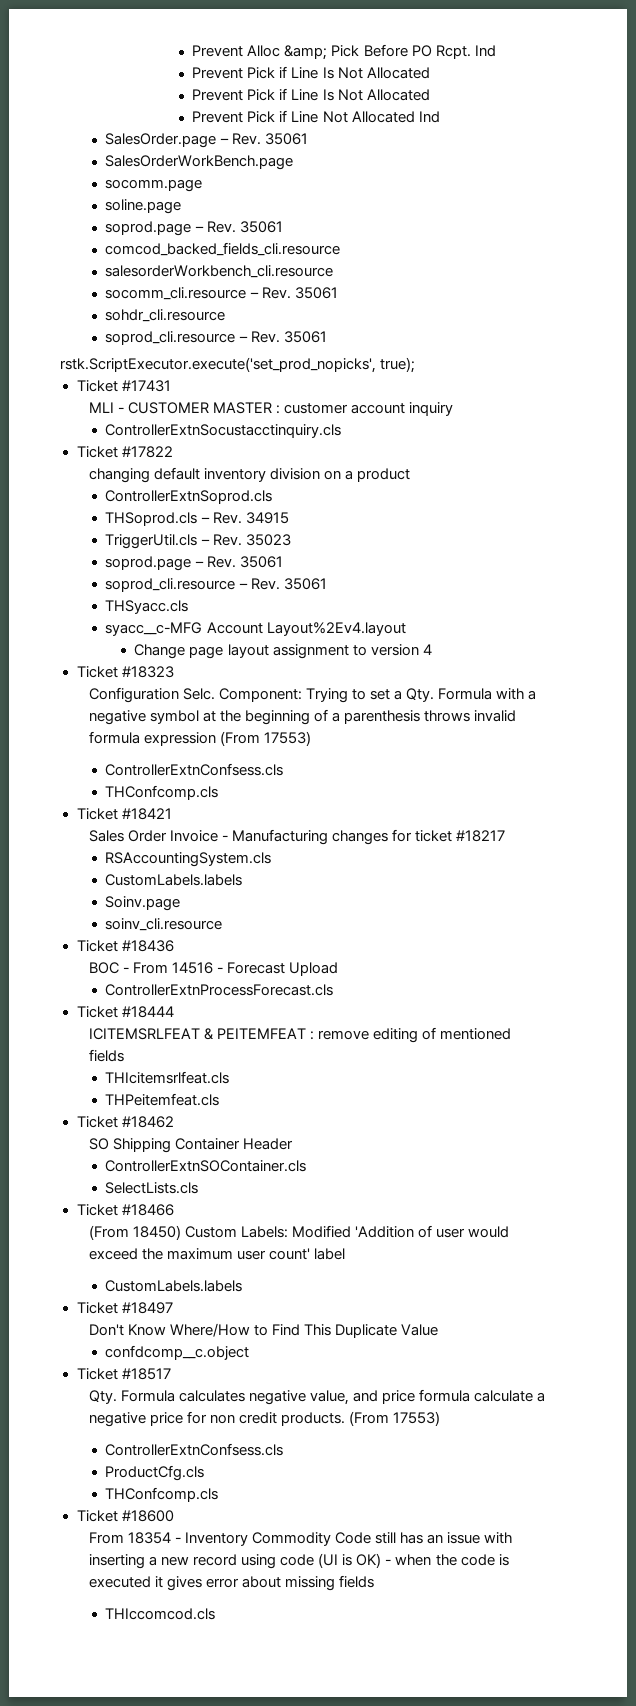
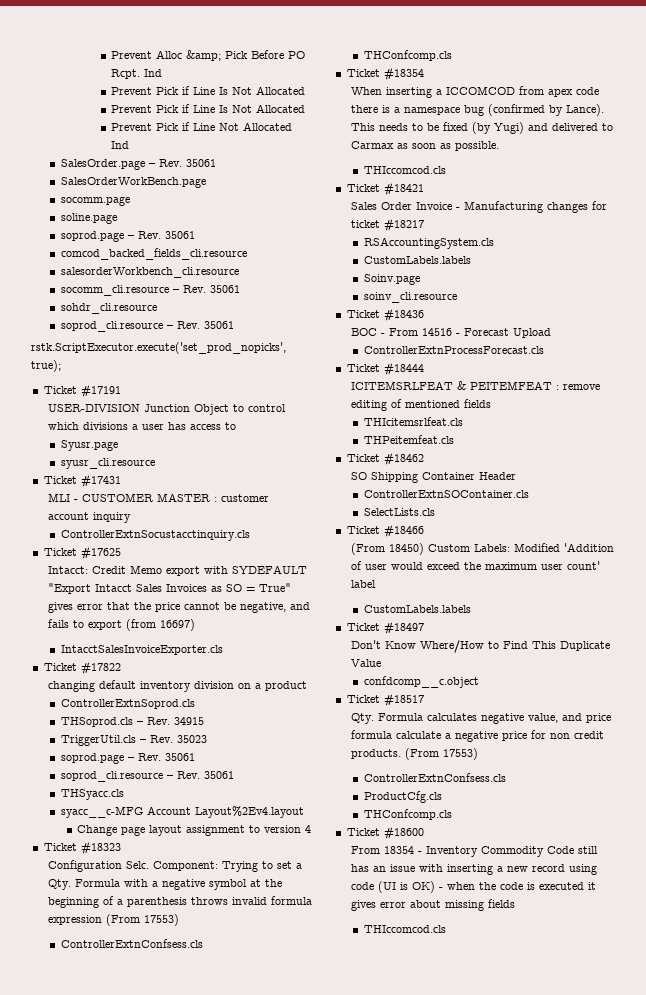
(416, 365) none -> [43,384,121,398] [47,404,286,415] [47,422,236,430] [60,440,118,451] [60,458,155,469] // Ticket #17191 // USER-DIVISION Junction Object to control which divisions a user has access to // Syusr.page // syusr_cli.resource
(342, 431) none -> [43,546,121,560] [47,565,307,576] [47,583,291,594] [47,602,310,613] [47,619,195,631] [60,645,223,655] // Ticket #17625 // Intacct: Credit Memo export with SYDEFAULT "Export Intacct Sales Invoices as SO = True" gives error that the price cannot be negative, and fails to export (from 16697) // IntacctSalesInvoiceExporter.cls
(219, 792) none -> [346,67,424,81] [350,86,599,98] [350,104,604,116] [350,122,613,134] [350,141,499,151] [363,166,446,174] // Ticket #18354 // When inserting a ICCOMCOD from apex code there is a namespace bug (confirmed by Lance). This needs to be fixed (by Yugi) and delivered to Carmax as soon as possible. // THIccomcod.cls

